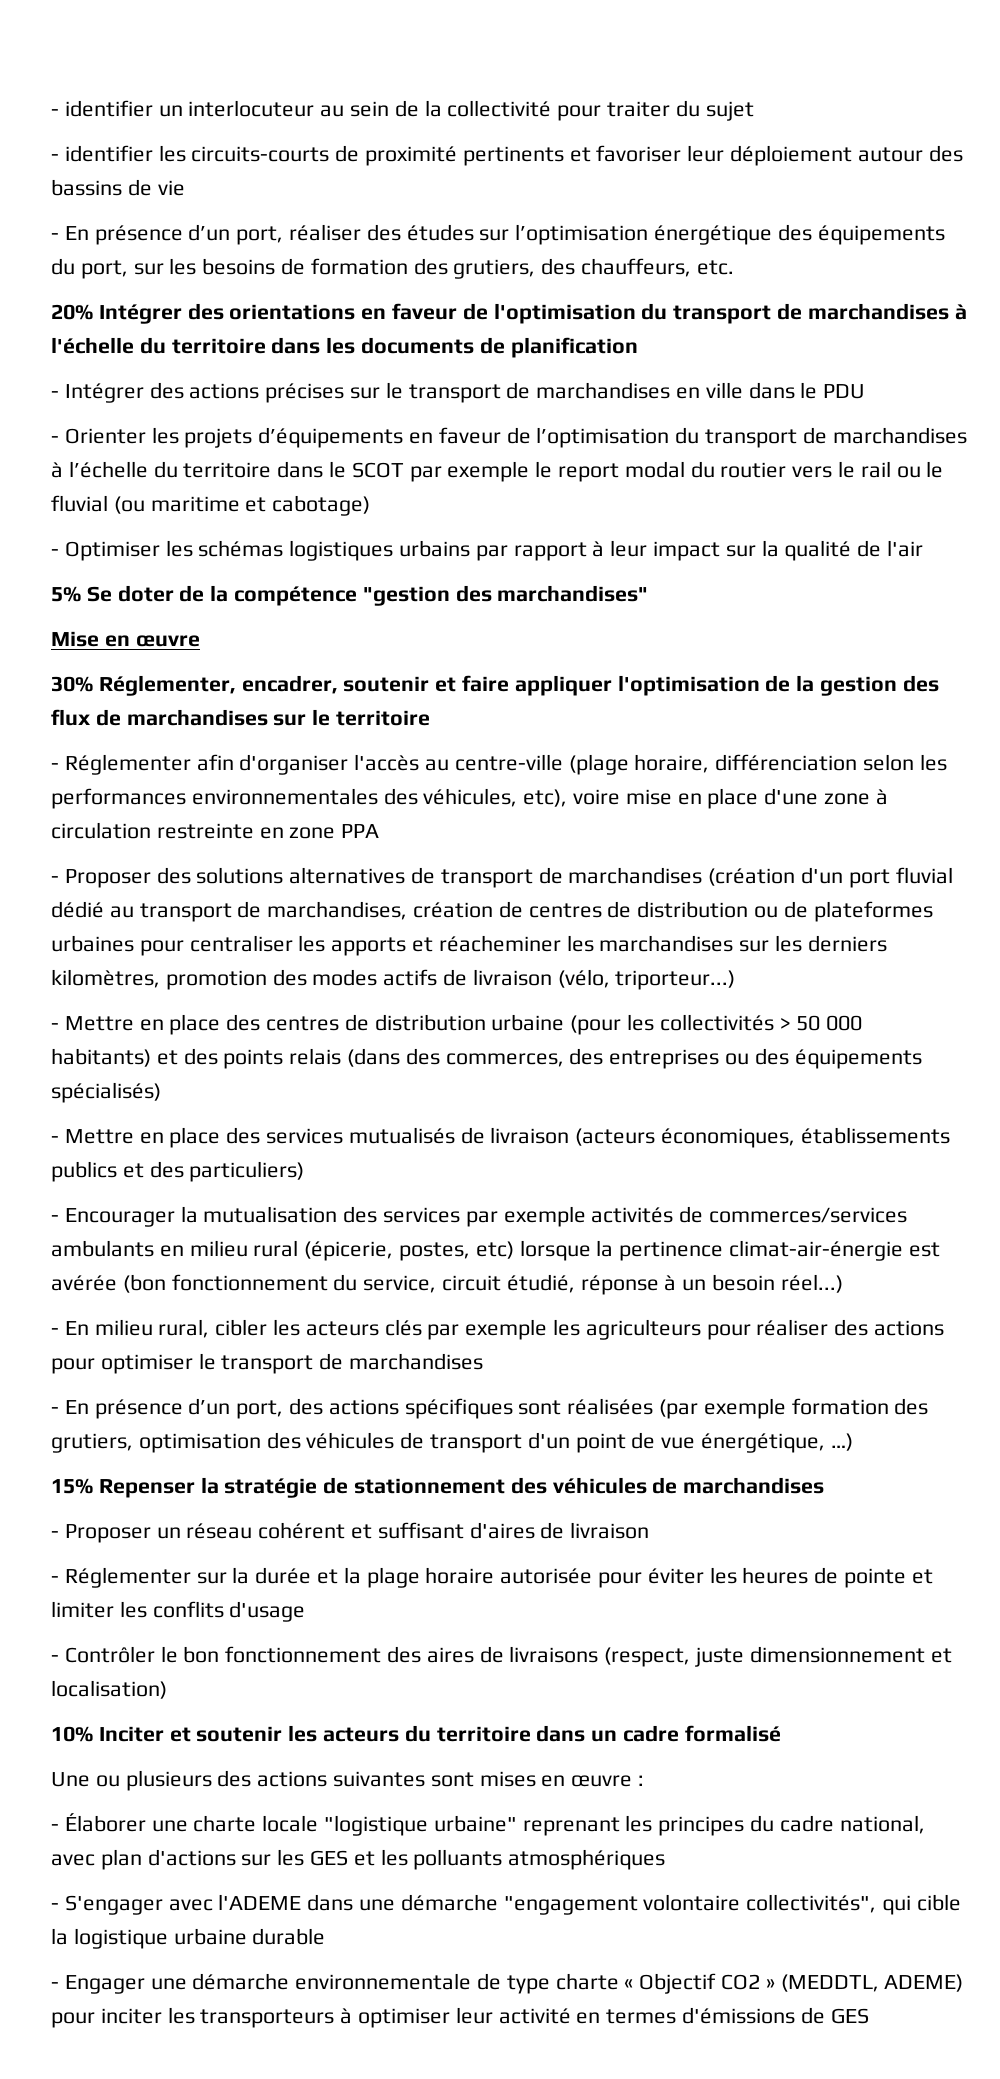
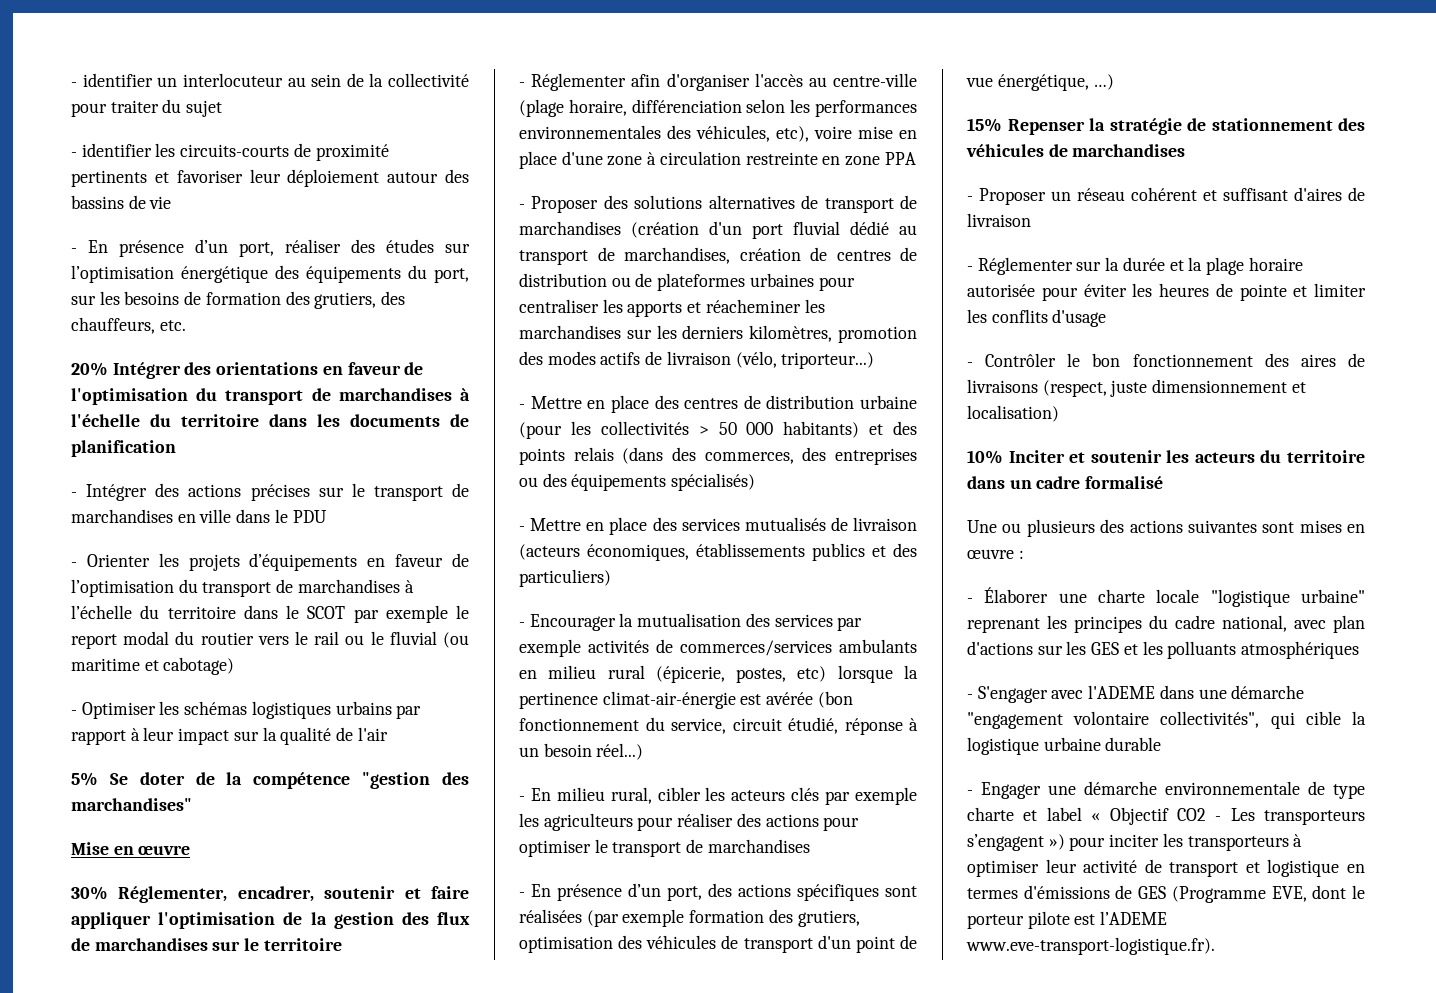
(619, 1981) none -> [1023,807,1082,821] et label
[765,1974,964,1992] » (MEDDTL, ADEME) -> [1215,808,1365,825] [967,834,1065,851] - Les transporteurs s’engagent »)
(571, 2016) none -> [1144,859,1340,877] de transport et logistique
(869, 2016) none -> [1171,885,1365,903] [967,911,1168,929] [966,937,1215,955] (Programme EVE, dont le porteur pilote est l’ADEME www.eve-transport-logistique.fr).

